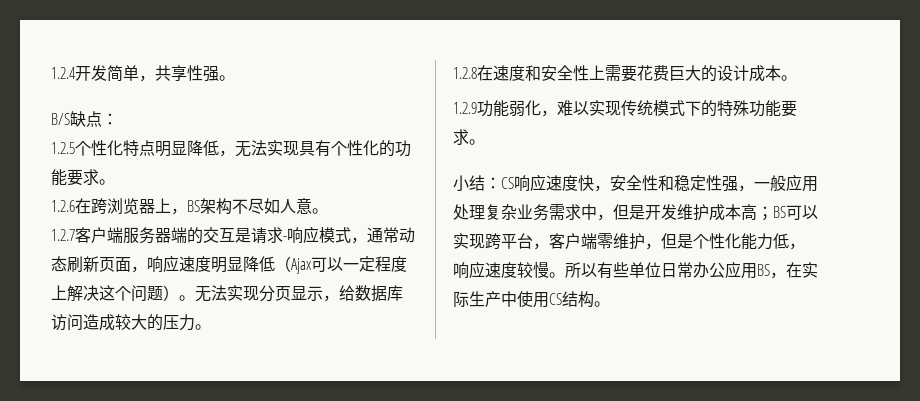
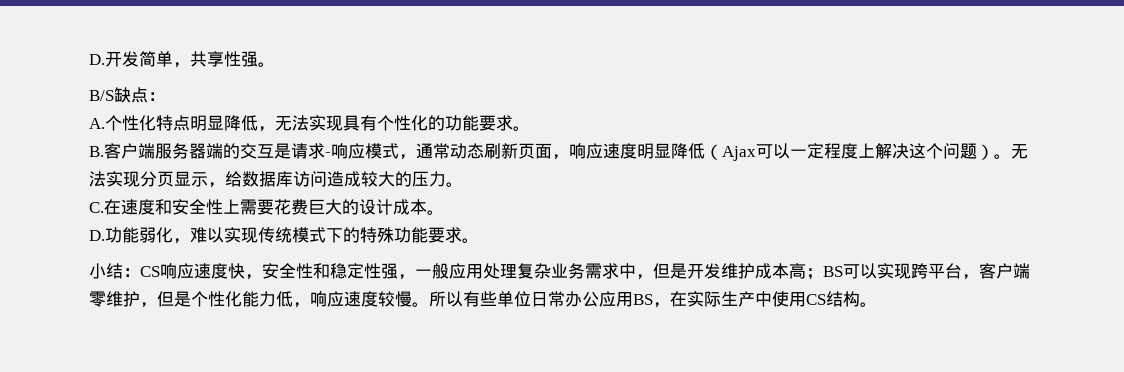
[51,67,76,79] 1.2.4 -> [89,54,105,65] D.
[51,142,75,154] 1.2.5 -> [89,118,105,129] A.
[51,198,328,215] [51,229,75,241] 1.2.6在跨浏览器上，BS架构不尽如人意。 // 1.2.7 -> [89,146,104,157] B.
[453,67,477,79] 1.2.8 -> [89,202,104,213] C.
[453,102,477,114] 1.2.9 -> [89,230,105,241] D.

